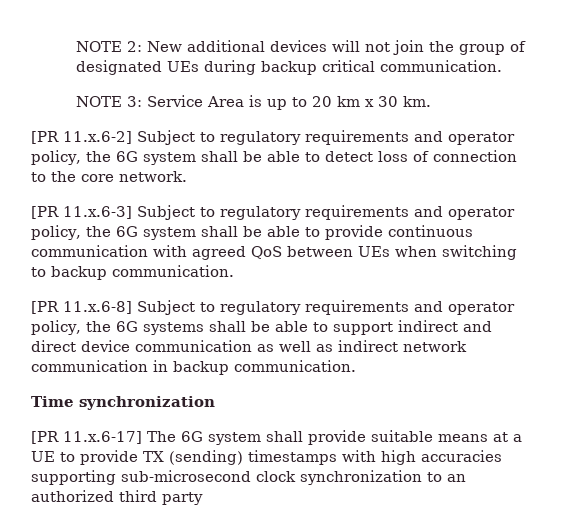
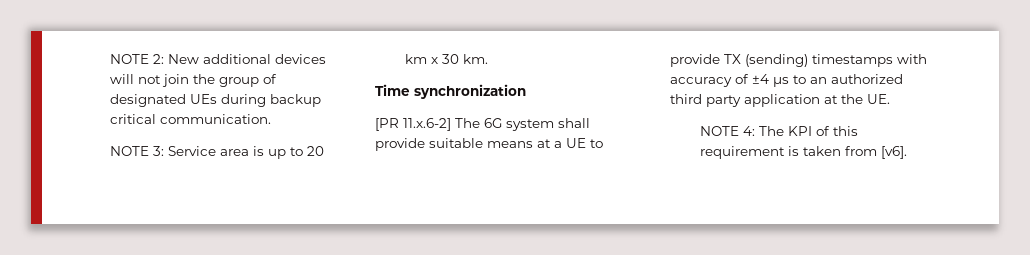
[207,96,245,107] Area -> [220,149,250,156] area
[31,130,515,145] [31,150,517,165] [31,171,187,182] [31,205,515,220] [31,225,473,240] [31,245,517,260] [31,265,234,280] [31,300,515,315] [31,320,492,335] [31,340,467,352] [31,360,356,375] // [PR 11.x.6-2] Subject to regulatory requirements and operator policy, the 6G system shall be able to detect loss of connection to the core network. // [PR 11.x.6-3] Subject to regulatory requirements and operator policy, the 6G system shall be able to provide continuous communication with agreed QoS between UEs when switching to backup communication. // [PR 11.x.6-8] Subject to regulatory requirements and operator policy, the 6G systems shall be able to support indirect and direct device communication as well as indirect network communication in backup communication. -> (489, 59) none
[63,431,142,444] 11.x.6-17] -> [403,118,451,131] 11.x.6-2]
[381,450,502,465] [31,470,422,485] high accuracies supporting sub-microsecond clock synchronization -> [670,74,789,87] accuracy of ±4 µs
(203, 498) none -> [744,94,890,107] [700,126,859,136] [700,146,908,159] application at the UE. // NOTE 4: The KPI of this requirement is taken from [v6].

